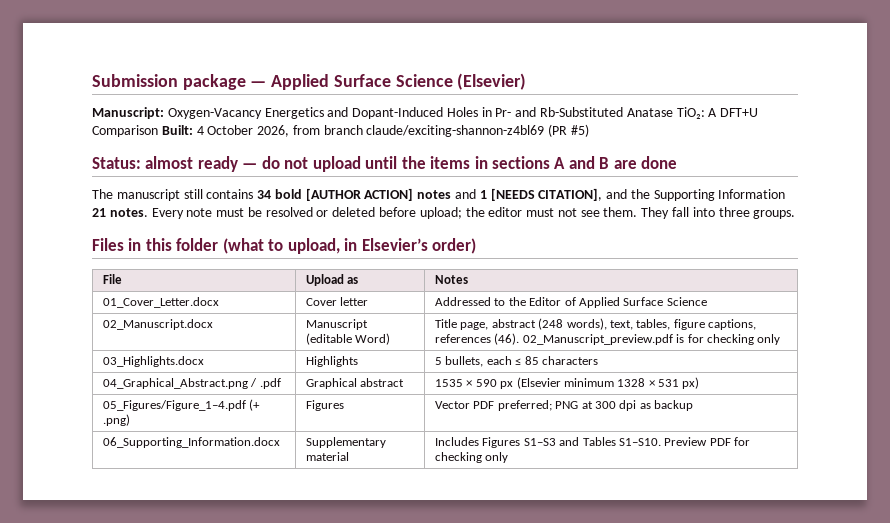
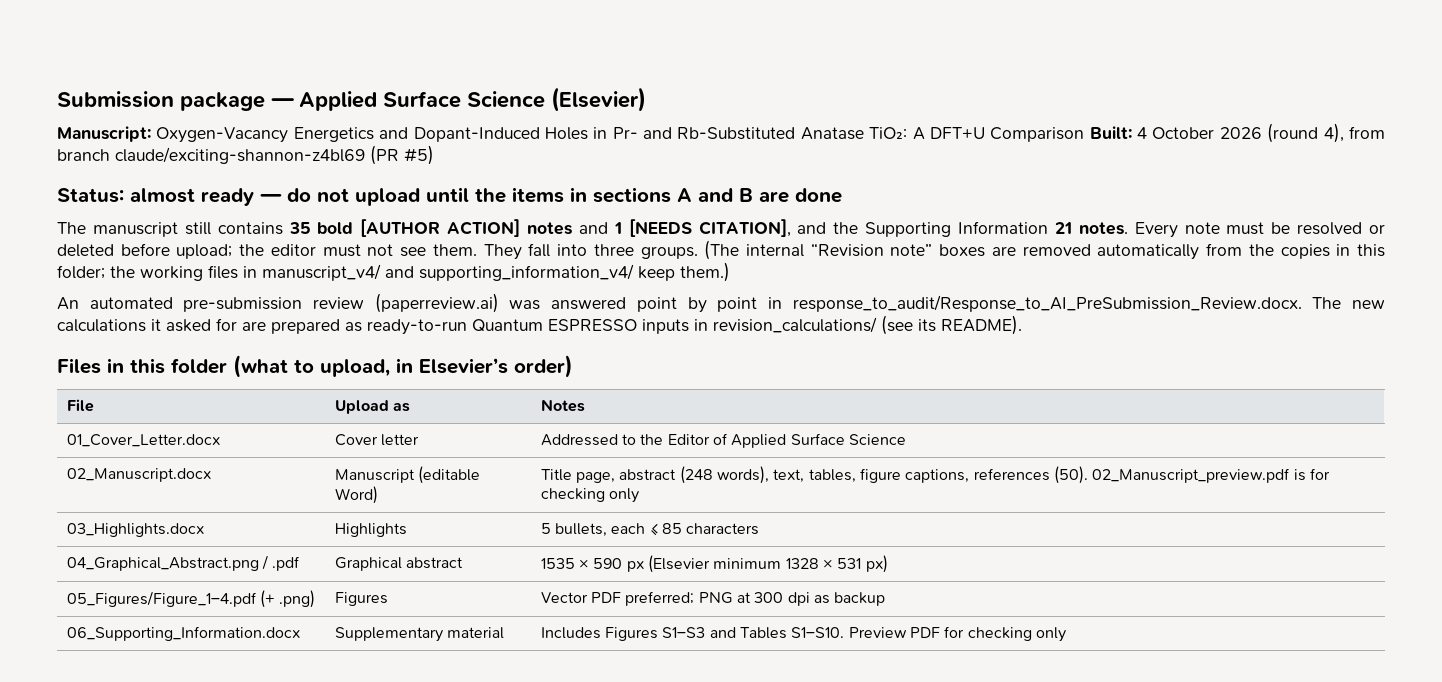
[257,125,290,137] 2026, -> [1219,123,1344,143] 2026 (round 4),
[257,190,272,199] 34 -> [288,222,311,234] 35
(796, 214) none -> [704,240,1386,260] [57,262,730,282] [57,293,1385,313] [57,315,1022,335] (The internal “Revision note” boxes are removed automatically from the copies in this folder; the working files in manuscript_v4/ and supporting_information_v4/ keep them.) // An automated pre-submission review (paperreview.ai) was answered point by point in response_to_audit/Response_to_AI_PreSubmission_Review.docx. The new calculations it asked for are prepared as ready-to-run Quantum ESPRESSO inputs in revision_calculations/ (see its README).
[494,333,520,345] (46). -> [1053,466,1088,484] (50).

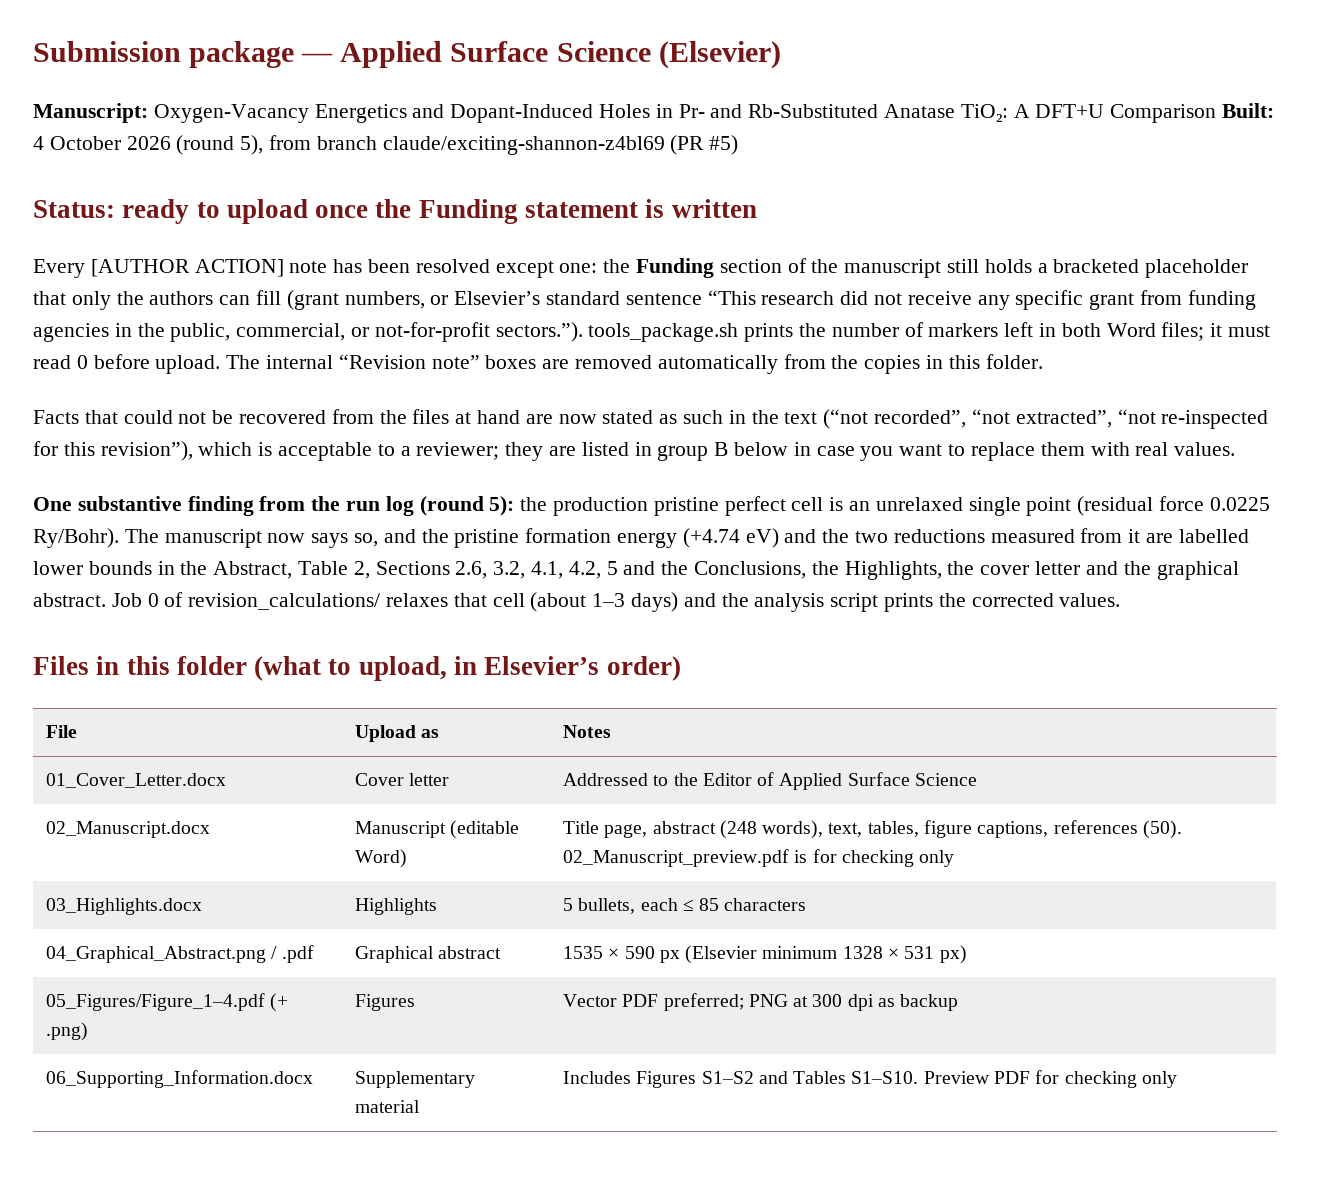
[1323,123,1344,143] 4), -> [240,135,264,155] 5),
[130,187,842,206] [57,219,1385,238] [57,240,740,260] almost ready — do not upload until the items in sections A and B are done // The manuscript still contains 35 bold [AUTHOR ACTION] notes and 1 [NEEDS CITATION], and the Supporting Information 21 notes. Every note must be resolved or deleted before upload; the editor must not see them. They fall into three groups. (The -> [122,199,757,224] [33,258,1249,278] [33,290,1256,310] [33,322,1271,342] [33,354,261,374] ready to upload once the Funding statement is written // Every [AUTHOR ACTION] note has been resolved except one: the Funding section of the manuscript still holds a bracketed placeholder that only the authors can fill (grant numbers, or Elsevier’s standard sentence “This research did not receive any specific grant from funding agencies in the public, commercial, or not-for-profit sectors.”). tools_package.sh prints the number of markers left in both Word files; it must read 0 before upload. The
[57,262,730,282] [57,293,1385,313] [57,315,1022,335] folder; the working files in manuscript_v4/ and supporting_information_v4/ keep them.) // An automated pre-submission review (paperreview.ai) was answered point by point in response_to_audit/Response_to_AI_PreSubmission_Review.docx. The new calculations it asked for are prepared as ready-to-run Quantum ESPRESSO inputs in revision_calculations/ (see its README). -> [985,354,1043,369] [33,409,1269,429] [33,441,1236,461] [33,496,1270,516] [33,528,1249,548] [33,561,1239,580] [33,592,1121,612] folder. // Facts that could not be recovered from the files at hand are now stated as such in the text (“not recorded”, “not extracted”, “not re-inspected for this revision”), which is acceptable to a reviewer; they are listed in group B below in case you want to replace them with real values. // One substantive finding from the run log (round 5): the production pristine perfect cell is an unrelaxed single point (residual force 0.0225 Ry/Bohr). The manuscript now says so, and the pristine formation energy (+4.74 eV) and the two reductions measured from it are labelled lower bounds in the Abstract, Table 2, Sections 2.6, 3.2, 4.1, 4.2, 5 and the Conclusions, the Highlights, the cover letter and the graphical abstract. Job 0 of revision_calculations/ relaxes that cell (about 1–3 days) and the analysis script prints the corrected values.
[662,627,706,638] S1–S3 -> [701,1071,754,1084] S1–S2

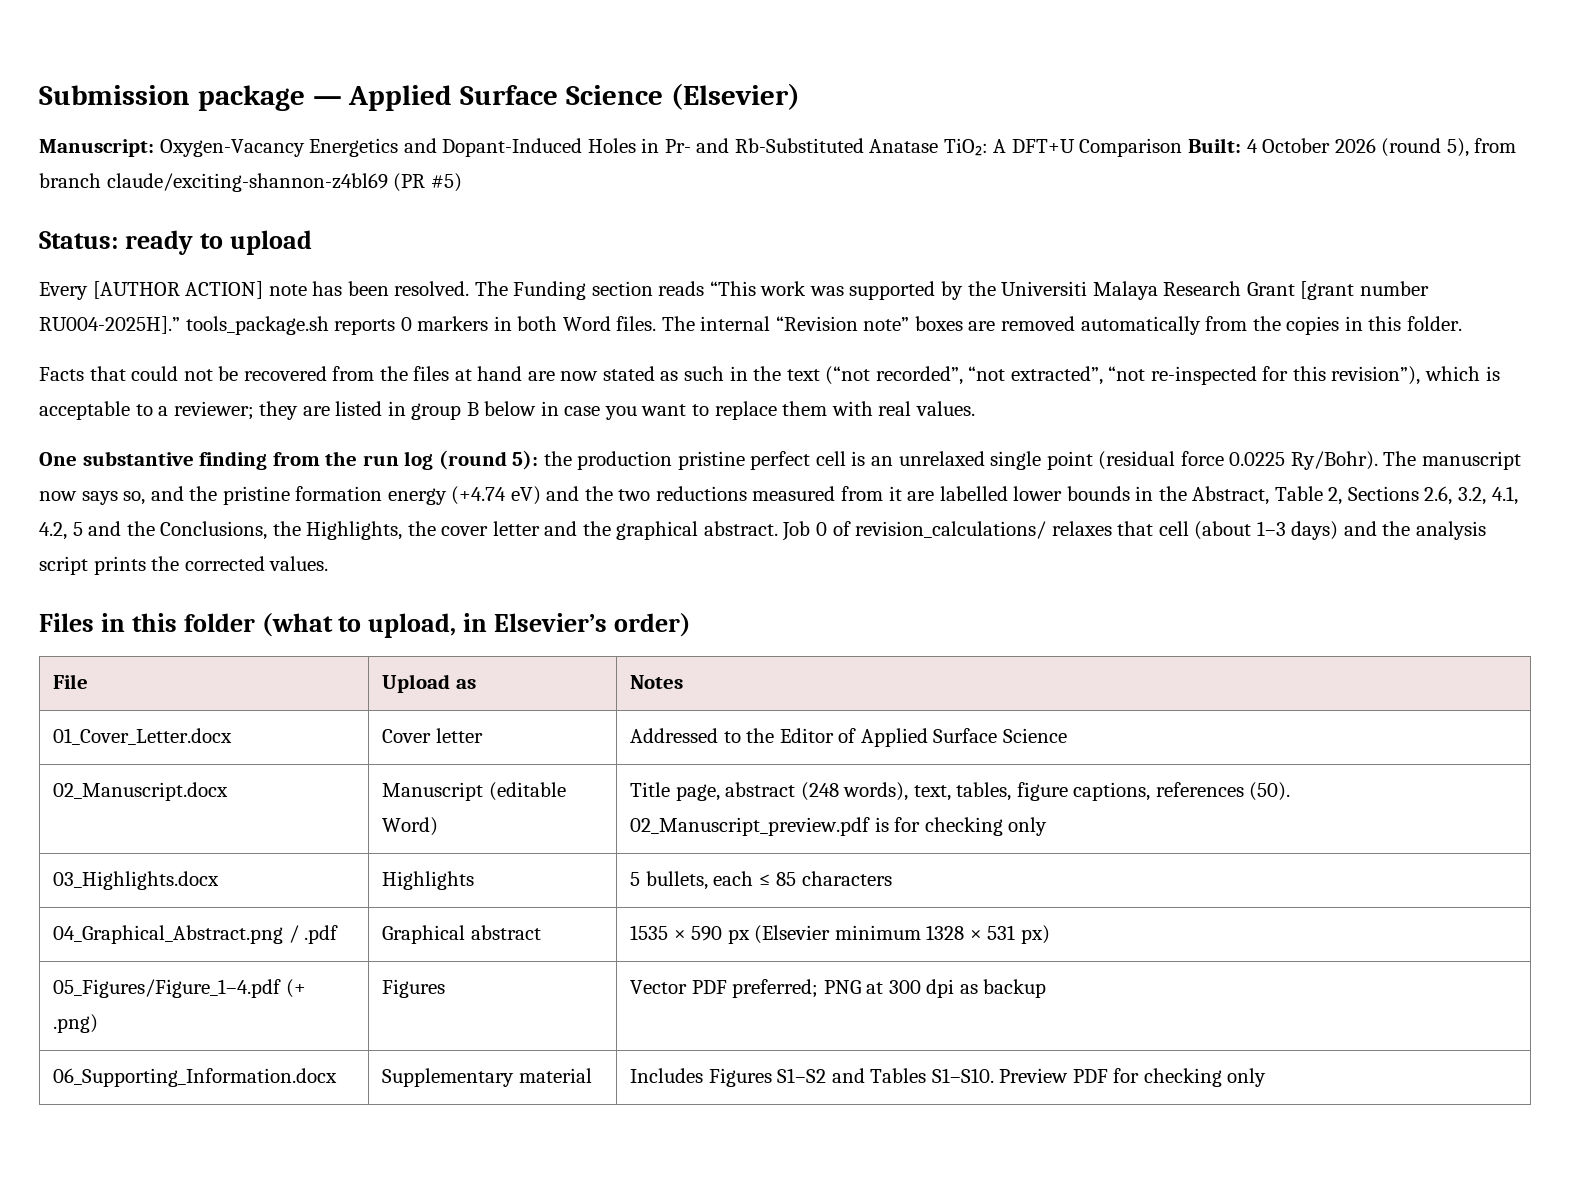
[315,199,757,224] once the Funding statement is written -> (312, 242) none
[415,258,1249,278] [33,290,1256,310] [33,322,1271,342] [33,354,221,374] resolved except one: the Funding section of the manuscript still holds a bracketed placeholder that only the authors can fill (grant numbers, or Elsevier’s standard sentence “This research did not receive any specific grant from funding agencies in the public, commercial, or not-for-profit sectors.”). tools_package.sh prints the number of markers left in both Word files; it must read 0 before upload. -> [394,281,1429,300] [39,316,657,335] resolved. The Funding section reads “This work was supported by the Universiti Malaya Research Grant [grant number RU004-2025H].” tools_package.sh reports 0 markers in both Word files.

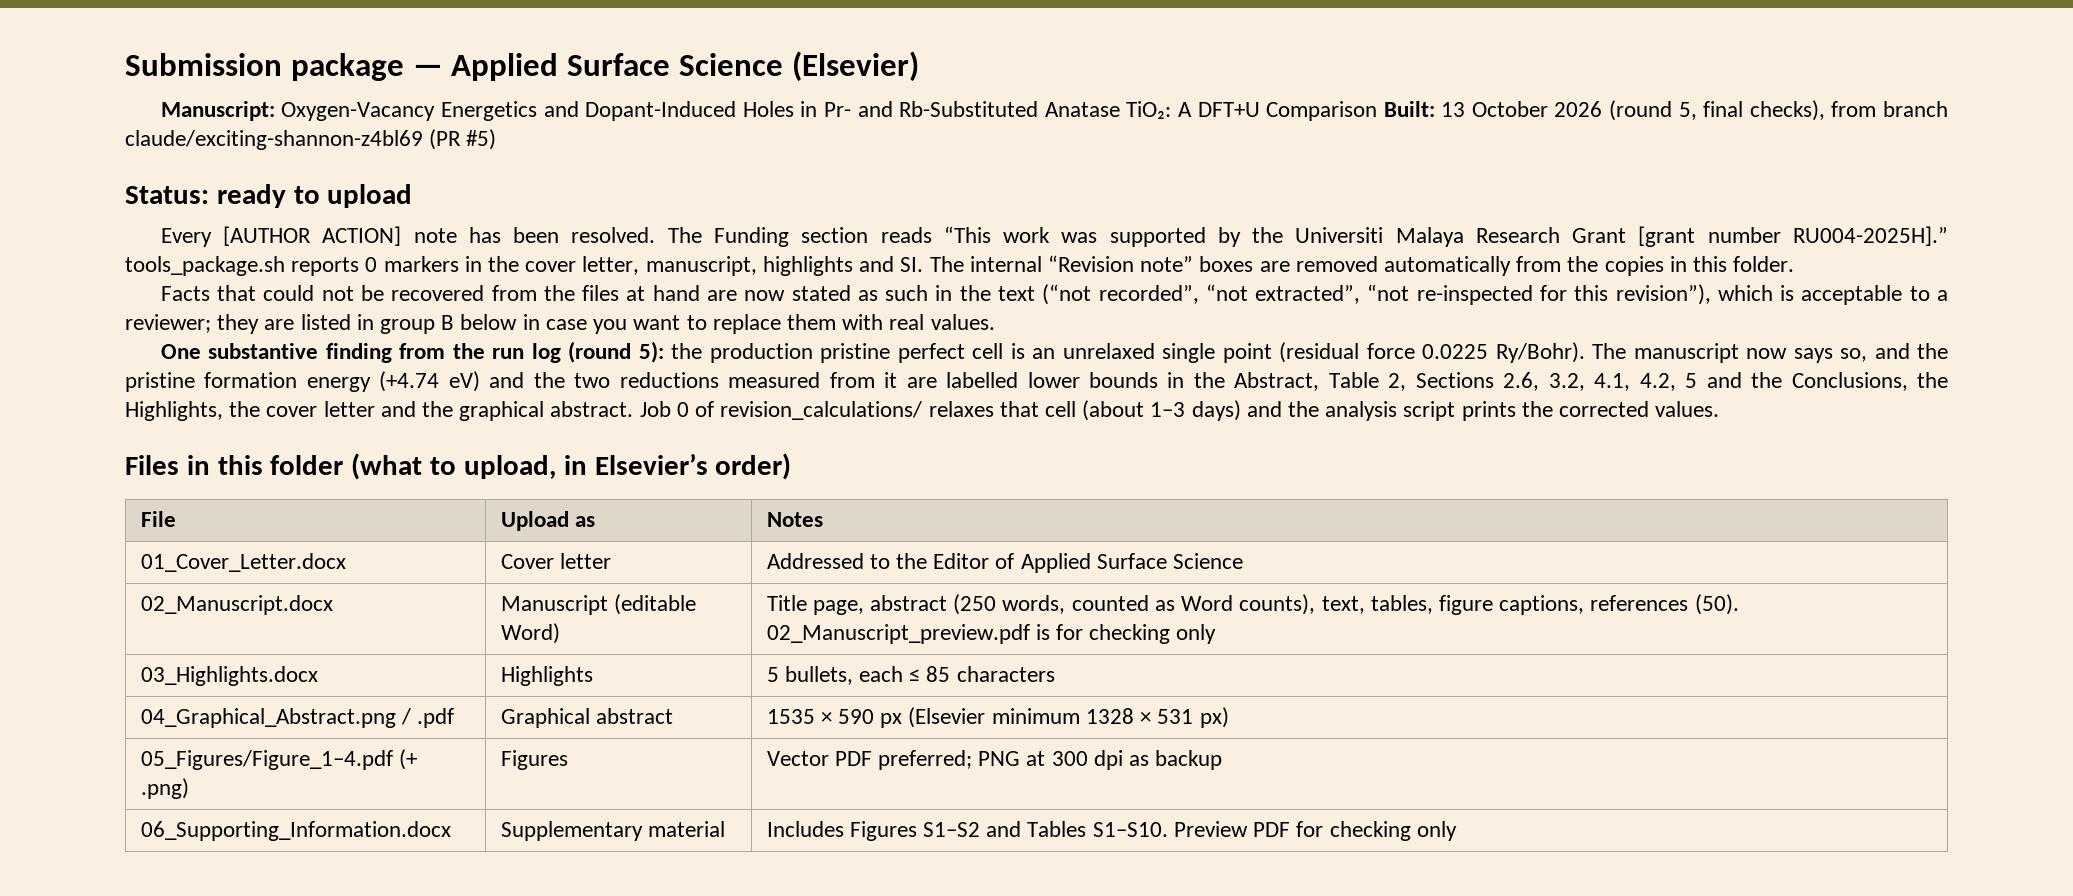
[1246,139,1258,153] 4 -> [1441,102,1466,117] 13
[1446,138,1469,157] 5), -> [1678,100,1825,121] 5, final checks),
[517,316,657,331] both Word files. -> [488,256,924,276] the cover letter, manuscript, highlights and SI.
[800,782,909,801] (248 words), -> [953,594,1316,615] (250 words, counted as Word counts),

